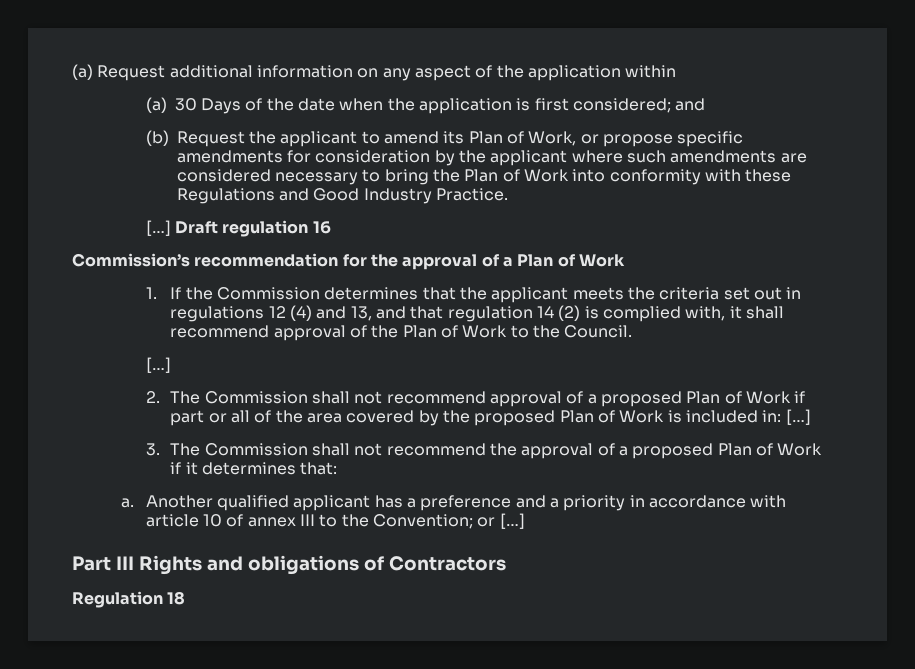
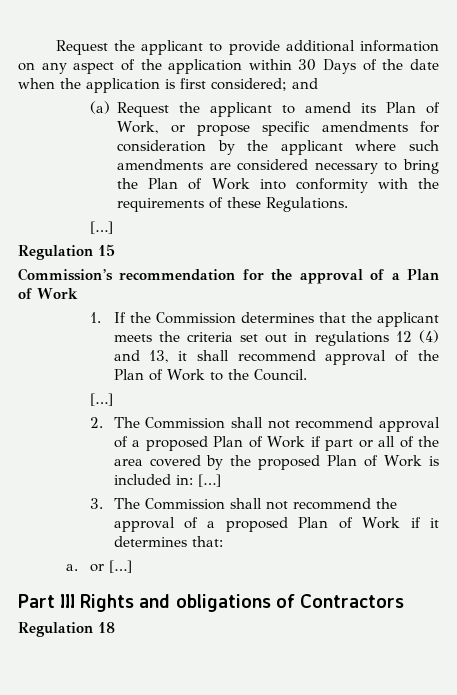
[72,64,166,81] (a) Request -> [55,40,280,55] Request the applicant to provide
[145,97,167,113] // (a) -> (292, 64) none
[145,130,169,146] (b) -> [89,101,110,114] (a)
[745,169,792,182] [176,188,509,204] [145,220,331,237] these Regulations and Good Industry Practice. // […] Draft regulation 16 -> [418,178,440,189] [117,197,349,212] [89,221,113,234] [18,244,115,260] the requirements of these Regulations. // […] // Regulation 15
[376,305,726,322] and that regulation 14 (2) is complied with, -> (169, 356) none
[145,495,787,511] [145,514,474,529] Another qualified applicant has a preference and a priority in accordance with article 10 of annex III to the Convention; -> (78, 567) none

